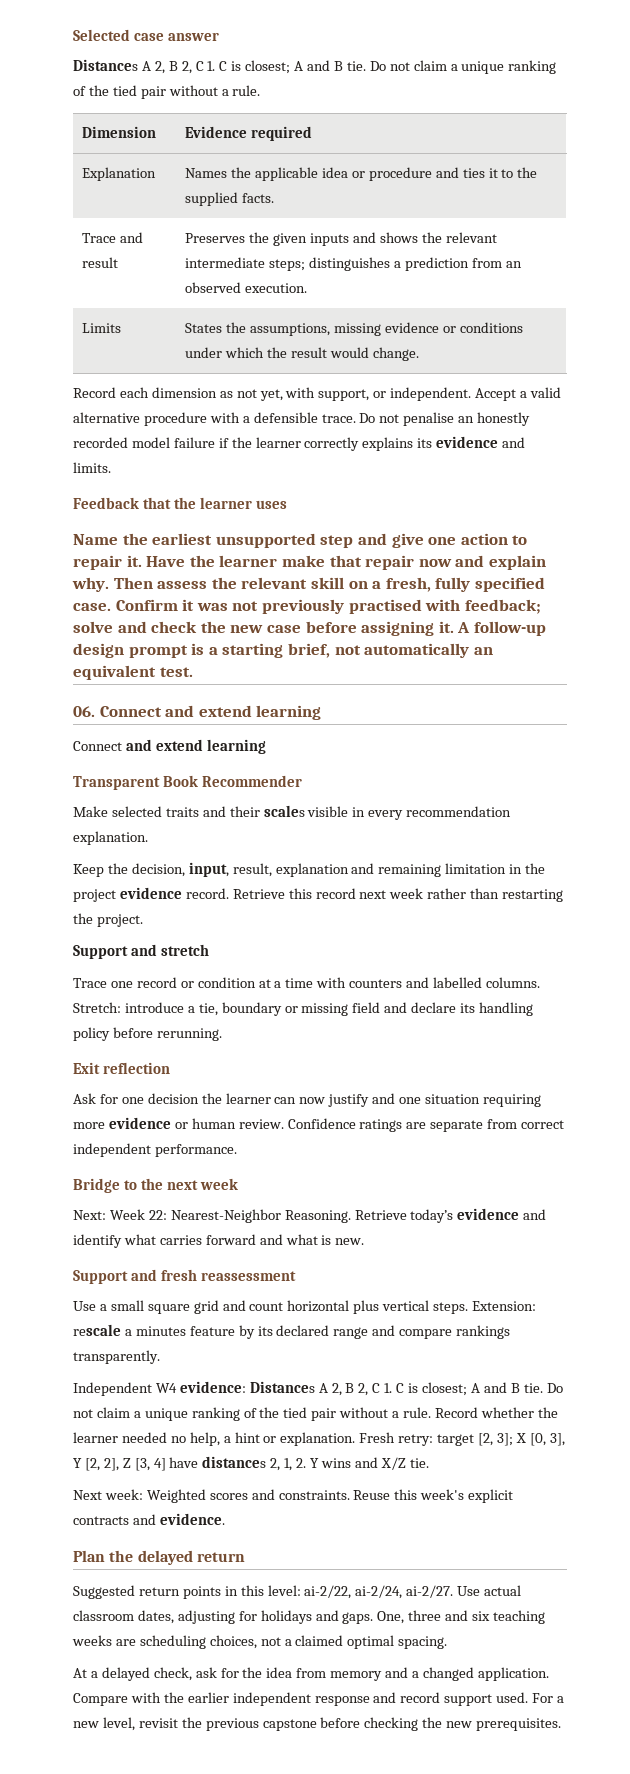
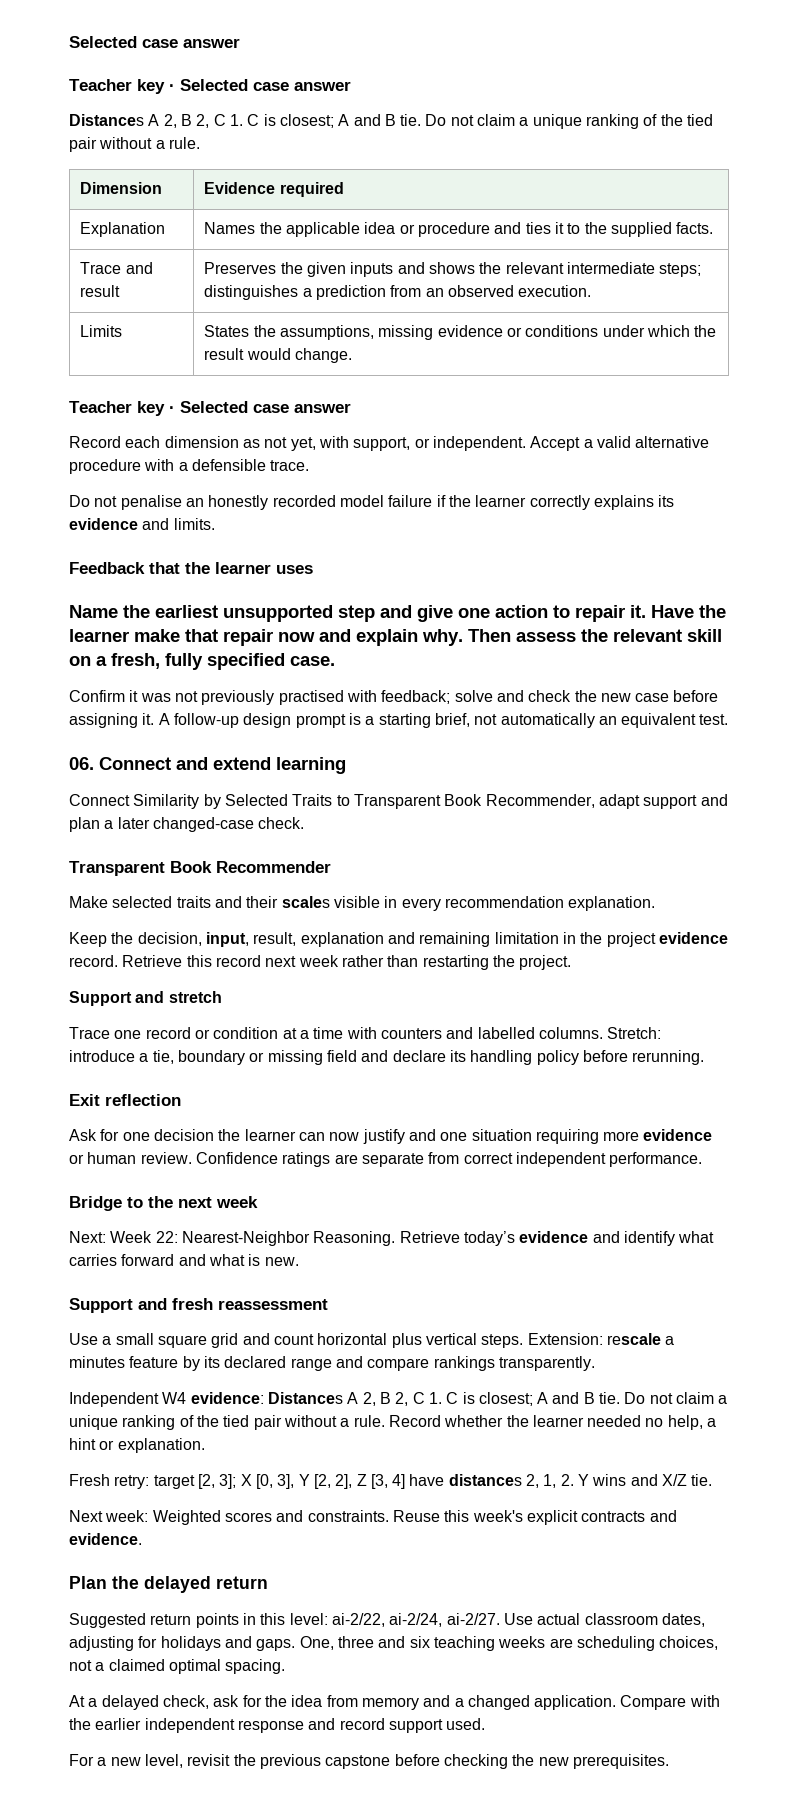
[73,29,220,41] Selected case answer -> [69,36,240,48] [69,79,351,94] Selected case answer // Teacher key · Selected case answer
(419, 354) none -> [69,401,351,416] // Teacher key · Selected case answer
(356, 418) none -> (310, 465) //
(111, 607) none -> (335, 661) //
[125,739,266,754] and extend learning -> [133,794,728,809] [69,817,305,832] Similarity by Selected Traits to Transparent Book Recommender, adapt support and plan a later changed-case check.
(356, 1439) none -> (205, 1445) //
(529, 1697) none -> (486, 1724) //

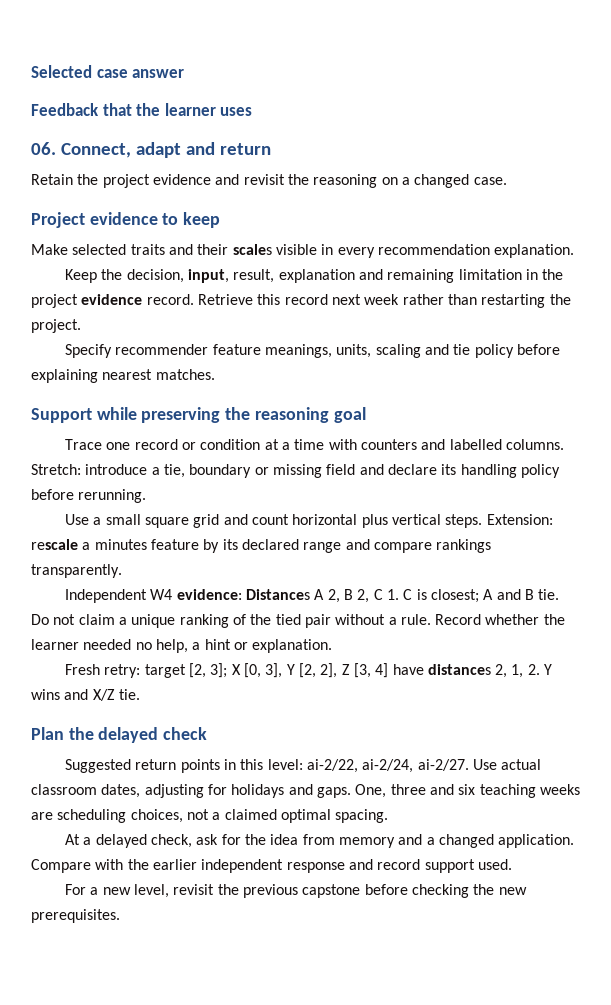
[69,36,240,48] [69,79,351,94] [69,114,714,129] [69,137,200,152] [80,182,163,194] [204,182,344,197] [80,222,166,237] [204,222,714,237] [80,262,153,274] [80,285,121,297] [204,262,702,277] [204,285,592,300] [80,325,123,337] [204,325,717,340] [204,348,353,363] [69,401,351,416] [69,436,710,451] [69,459,310,474] [69,495,675,510] [69,518,215,530] Selected case answer // Teacher key · Selected case answer // Distances A 2, B 2, C 1. C is closest; A and B tie. Do not claim a unique ranking of the tied pair without a rule. // Dimension | Evidence required // Explanation | Names the applicable idea or procedure and ties it to the supplied facts. // Trace and result | Preserves the given inputs and shows the relevant intermediate steps; distinguishes a prediction from an observed execution. // Limits | States the assumptions, missing evidence or conditions under which the result would change. // Teacher key · Selected case answer // Record each dimension as not yet, with support, or independent. Accept a valid alternative procedure with a defensible trace. // Do not penalise an honestly recorded model failure if the learner correctly explains its evidence and limits. -> [31,65,185,78] Selected case answer
[69,605,726,622] [69,629,722,646] [69,653,335,670] [69,690,719,705] [69,713,729,728] [69,757,346,774] [69,794,728,809] [69,817,305,832] [69,861,331,876] Name the earliest unsupported step and give one action to repair it. Have the learner make that repair now and explain why. Then assess the relevant skill on a fresh, fully specified case. // Confirm it was not previously practised with feedback; solve and check the new case before assigning it. A follow-up design prompt is a starting brief, not automatically an equivalent test. // 06. Connect and extend learning // Connect Similarity by Selected Traits to Transparent Book Recommender, adapt support and plan a later changed-case check. // Transparent Book Recommender -> [31,142,271,158] [31,174,507,188] [31,212,221,228] 06. Connect, adapt and return // Retain the project evidence and revisit the reasoning on a changed case. // Project evidence to keep
[69,991,222,1006] Support and stretch -> [65,344,560,358] [31,369,215,383] [31,407,366,423] Specify recommender feature meanings, units, scaling and tie policy before explaining nearest matches. // Support while preserving the reasoning goal
[69,1094,181,1106] [69,1129,713,1144] [69,1152,703,1167] [69,1196,258,1211] [69,1231,715,1246] [69,1254,299,1266] [69,1298,328,1313] // Exit reflection // Ask for one decision the learner can now justify and one situation requiring more evidence or human review. Confidence ratings are separate from correct independent performance. // Bridge to the next week // Next: Week 22: Nearest-Neighbor Reasoning. Retrieve today’s evidence and identify what carries forward and what is new. // Support and fresh reassessment -> (147, 496) none
[69,1510,677,1525] [69,1533,142,1545] // Next week: Weighted scores and constraints. Reuse this week's explicit contracts and evidence. -> (140, 694) none
[216,1576,268,1589] return -> [163,727,208,740] check

